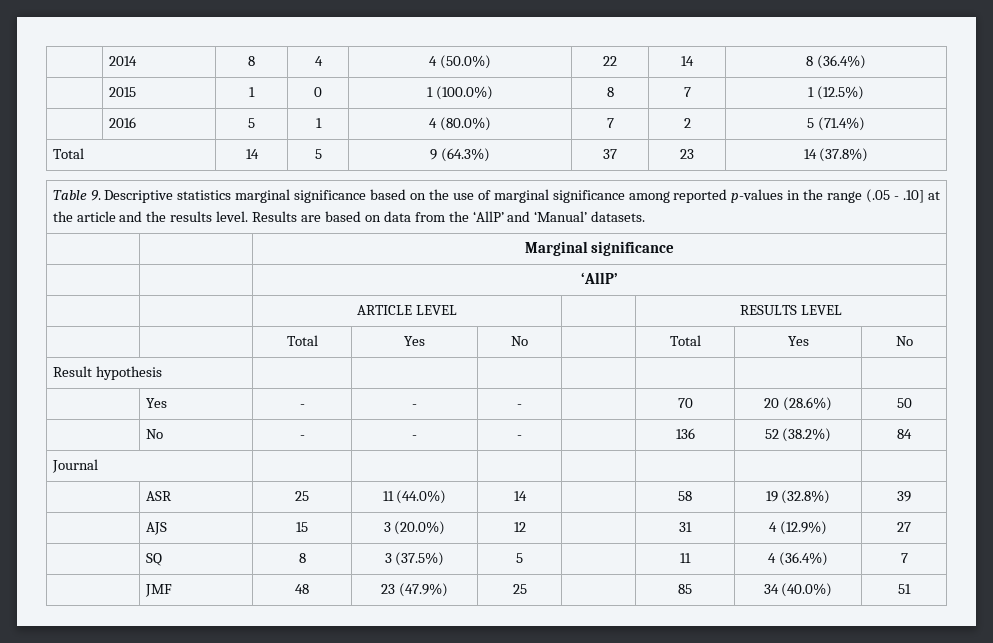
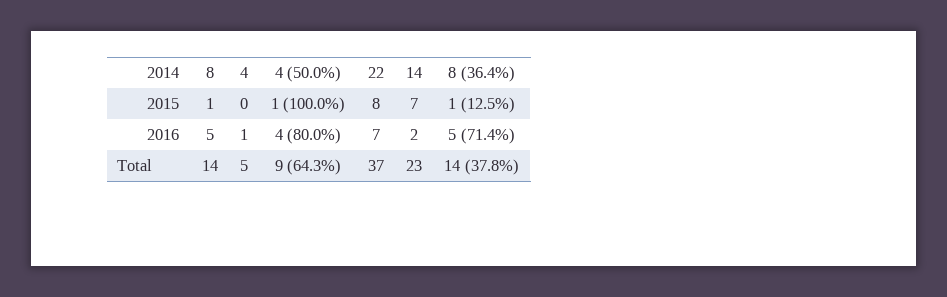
[52,189,940,203] [52,211,646,222] [524,241,675,256] [581,272,618,284] [357,305,457,315] [740,305,842,315] [286,335,318,346] [404,336,425,346] [511,336,528,346] [669,335,701,346] [787,336,809,346] [895,336,913,346] [52,366,162,380] [145,398,167,408] [299,404,305,408] [412,404,417,408] [517,404,522,408] [677,398,693,408] [764,397,832,411] [896,398,912,408] [145,429,163,439] [299,435,305,439] [412,435,417,439] [517,435,522,439] [675,428,695,439] [764,428,832,442] [897,429,912,439] [51,459,98,473] [145,491,172,501] [295,491,309,501] [382,490,447,504] [513,491,527,501] [678,491,692,501] [765,490,831,504] [897,491,911,502] [145,522,167,535] [296,522,308,532] [383,521,446,535] [513,522,526,532] [679,522,692,532] [769,521,827,535] [897,522,911,532] [145,553,162,566] [298,553,306,563] [384,552,445,566] [516,553,523,563] [680,553,691,563] [768,552,828,566] [900,553,908,563] [144,584,172,597] [295,584,309,594] [381,583,448,597] [512,584,527,594] [678,584,692,594] [763,583,833,597] [898,584,911,594] // Table 9. Descriptive statistics marginal significance based on the use of marginal significance among reported p-values in the range (.05 - .10] at the article and the results level. Results are based on data from the ‘AllP’ and ‘Manual’ datasets. // | | Marginal significance // | | ‘AllP’ // | | ARTICLE LEVEL | | RESULTS LEVEL // | | Total | Yes | No | | Total | Yes | No // Result hypothesis | | | | | | | // | Yes | - | - | - | | 70 | 20 (28.6%) | 50 // | No | - | - | - | | 136 | 52 (38.2%) | 84 // Journal | | | | | | | // | ASR | 25 | 11 (44.0%) | 14 | | 58 | 19 (32.8%) | 39 // | AJS | 15 | 3 (20.0%) | 12 | | 31 | 4 (12.9%) | 27 // | SQ | 8 | 3 (37.5%) | 5 | | 11 | 4 (36.4%) | 7 // | JMF | 48 | 23 (47.9%) | 25 | | 85 | 34 (40.0%) | 51 -> (519, 167) none

